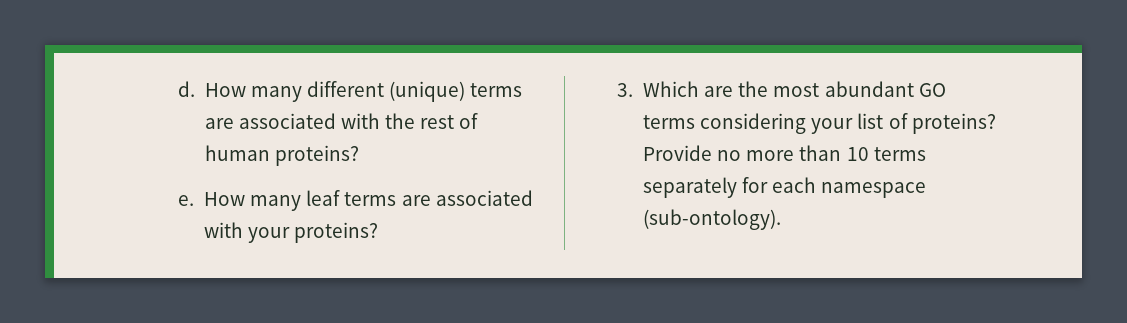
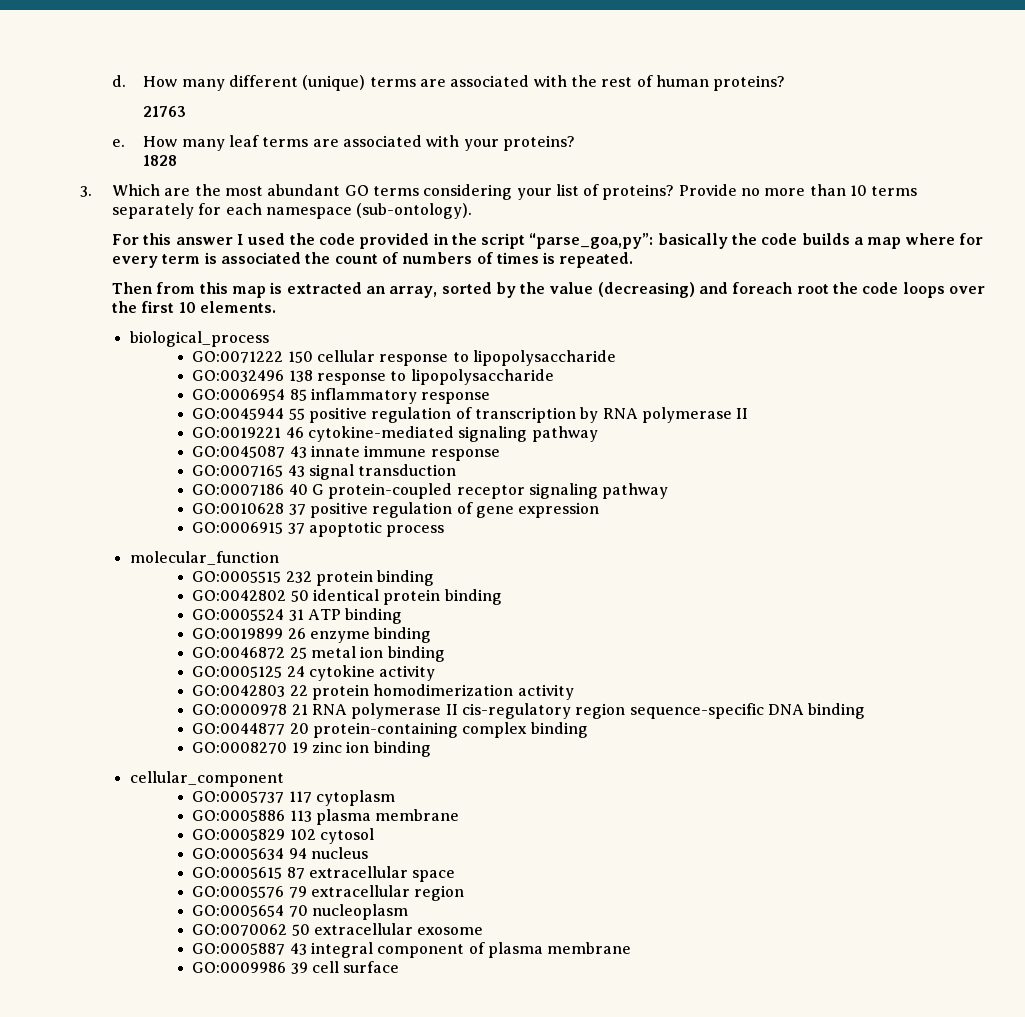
(359, 155) none -> [143,106,187,117] // 21763
(379, 232) none -> [143,155,178,166] // 1828
(782, 219) none -> [111,233,984,249] [111,252,634,268] [111,282,986,298] [111,301,276,313] [129,331,269,347] [192,350,617,366] [192,369,554,385] [192,388,491,404] [192,407,749,423] [192,426,598,442] [192,445,500,461] [192,464,457,480] [192,483,669,499] [192,502,600,518] [192,521,445,537] [129,551,279,565] [192,570,435,586] [192,589,502,605] [192,608,403,624] [192,627,432,643] [192,646,445,662] [192,665,436,681] [192,684,574,700] [192,703,866,719] [192,722,588,738] [192,741,431,757] [129,771,284,787] [192,790,396,806] [192,809,460,825] [192,828,375,844] [192,847,369,860] [192,866,456,882] [192,885,465,901] [192,904,409,920] [192,923,484,936] [192,942,632,958] [192,961,400,974] // For this answer I used the code provided in the script “parse_goa,py”: basically the code builds a map where for every term is associated the count of numbers of times is repeated. // Then from this map is extracted an array, sorted by the value (decreasing) and foreach root the code loops over the first 10 elements. // biological_process // GO:0071222 150 cellular response to lipopolysaccharide // GO:0032496 138 response to lipopolysaccharide // GO:0006954 85 inflammatory response // GO:0045944 55 positive regulation of transcription by RNA polymerase II // GO:0019221 46 cytokine-mediated signaling pathway // GO:0045087 43 innate immune response // GO:0007165 43 signal transduction // GO:0007186 40 G protein-coupled receptor signaling pathway // GO:0010628 37 positive regulation of gene expression // GO:0006915 37 apoptotic process // molecular_function // GO:0005515 232 protein binding // GO:0042802 50 identical protein binding // GO:0005524 31 ATP binding // GO:0019899 26 enzyme binding // GO:0046872 25 metal ion binding // GO:0005125 24 cytokine activity // GO:0042803 22 protein homodimerization activity // GO:0000978 21 RNA polymerase II cis-regulatory region sequence-specific DNA binding // GO:0044877 20 protein-containing complex binding // GO:0008270 19 zinc ion binding // cellular_component // GO:0005737 117 cytoplasm // GO:0005886 113 plasma membrane // GO:0005829 102 cytosol // GO:0005634 94 nucleus // GO:0005615 87 extracellular space // GO:0005576 79 extracellular region // GO:0005654 70 nucleoplasm // GO:0070062 50 extracellular exosome // GO:0005887 43 integral component of plasma membrane // GO:0009986 39 cell surface

